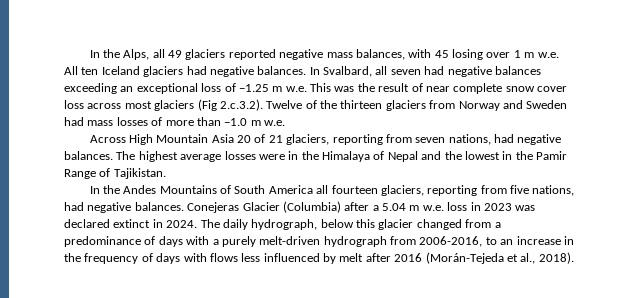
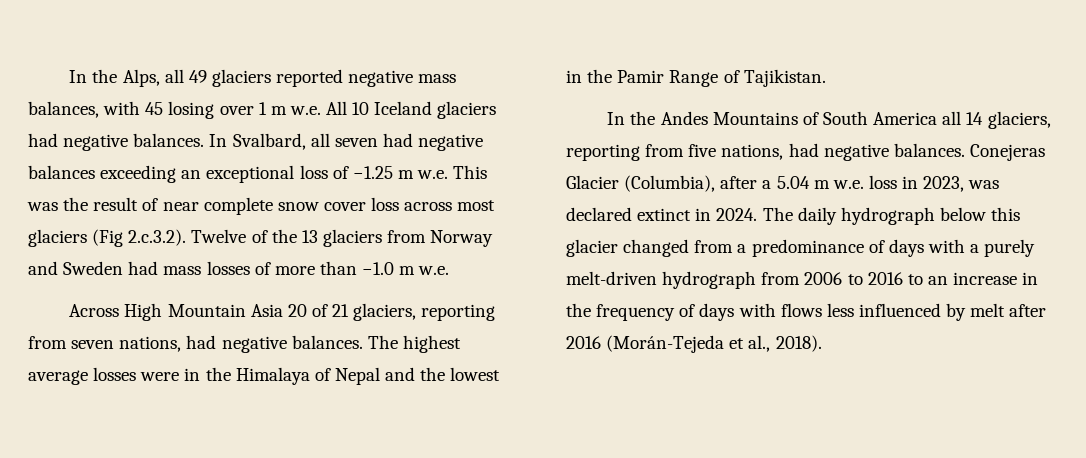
[81,67,99,75] ten -> [352,102,370,115] 10
[340,100,383,109] thirteen -> [301,230,318,243] 13
[331,185,378,194] fourteen -> [966,112,984,125] 14
[282,201,341,213] (Columbia) -> [624,175,716,192] (Columbia),
[483,203,512,211] 2023 -> [923,176,965,192] 2023,
[251,219,318,230] hydrograph, -> [840,207,935,225] hydrograph
[419,236,483,247] 2006-2016, -> [804,272,903,285] 2006 to 2016

